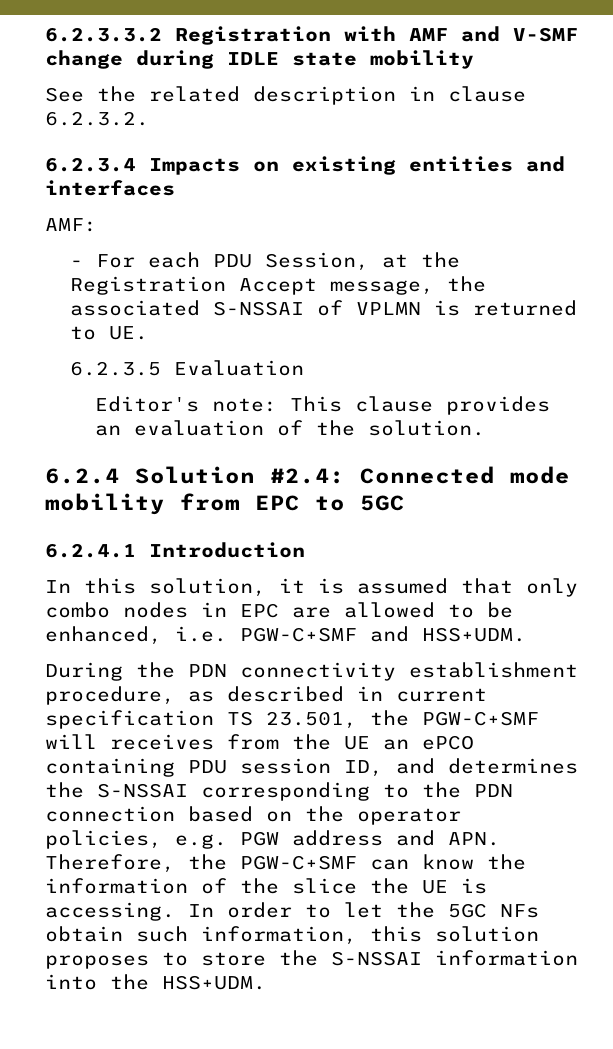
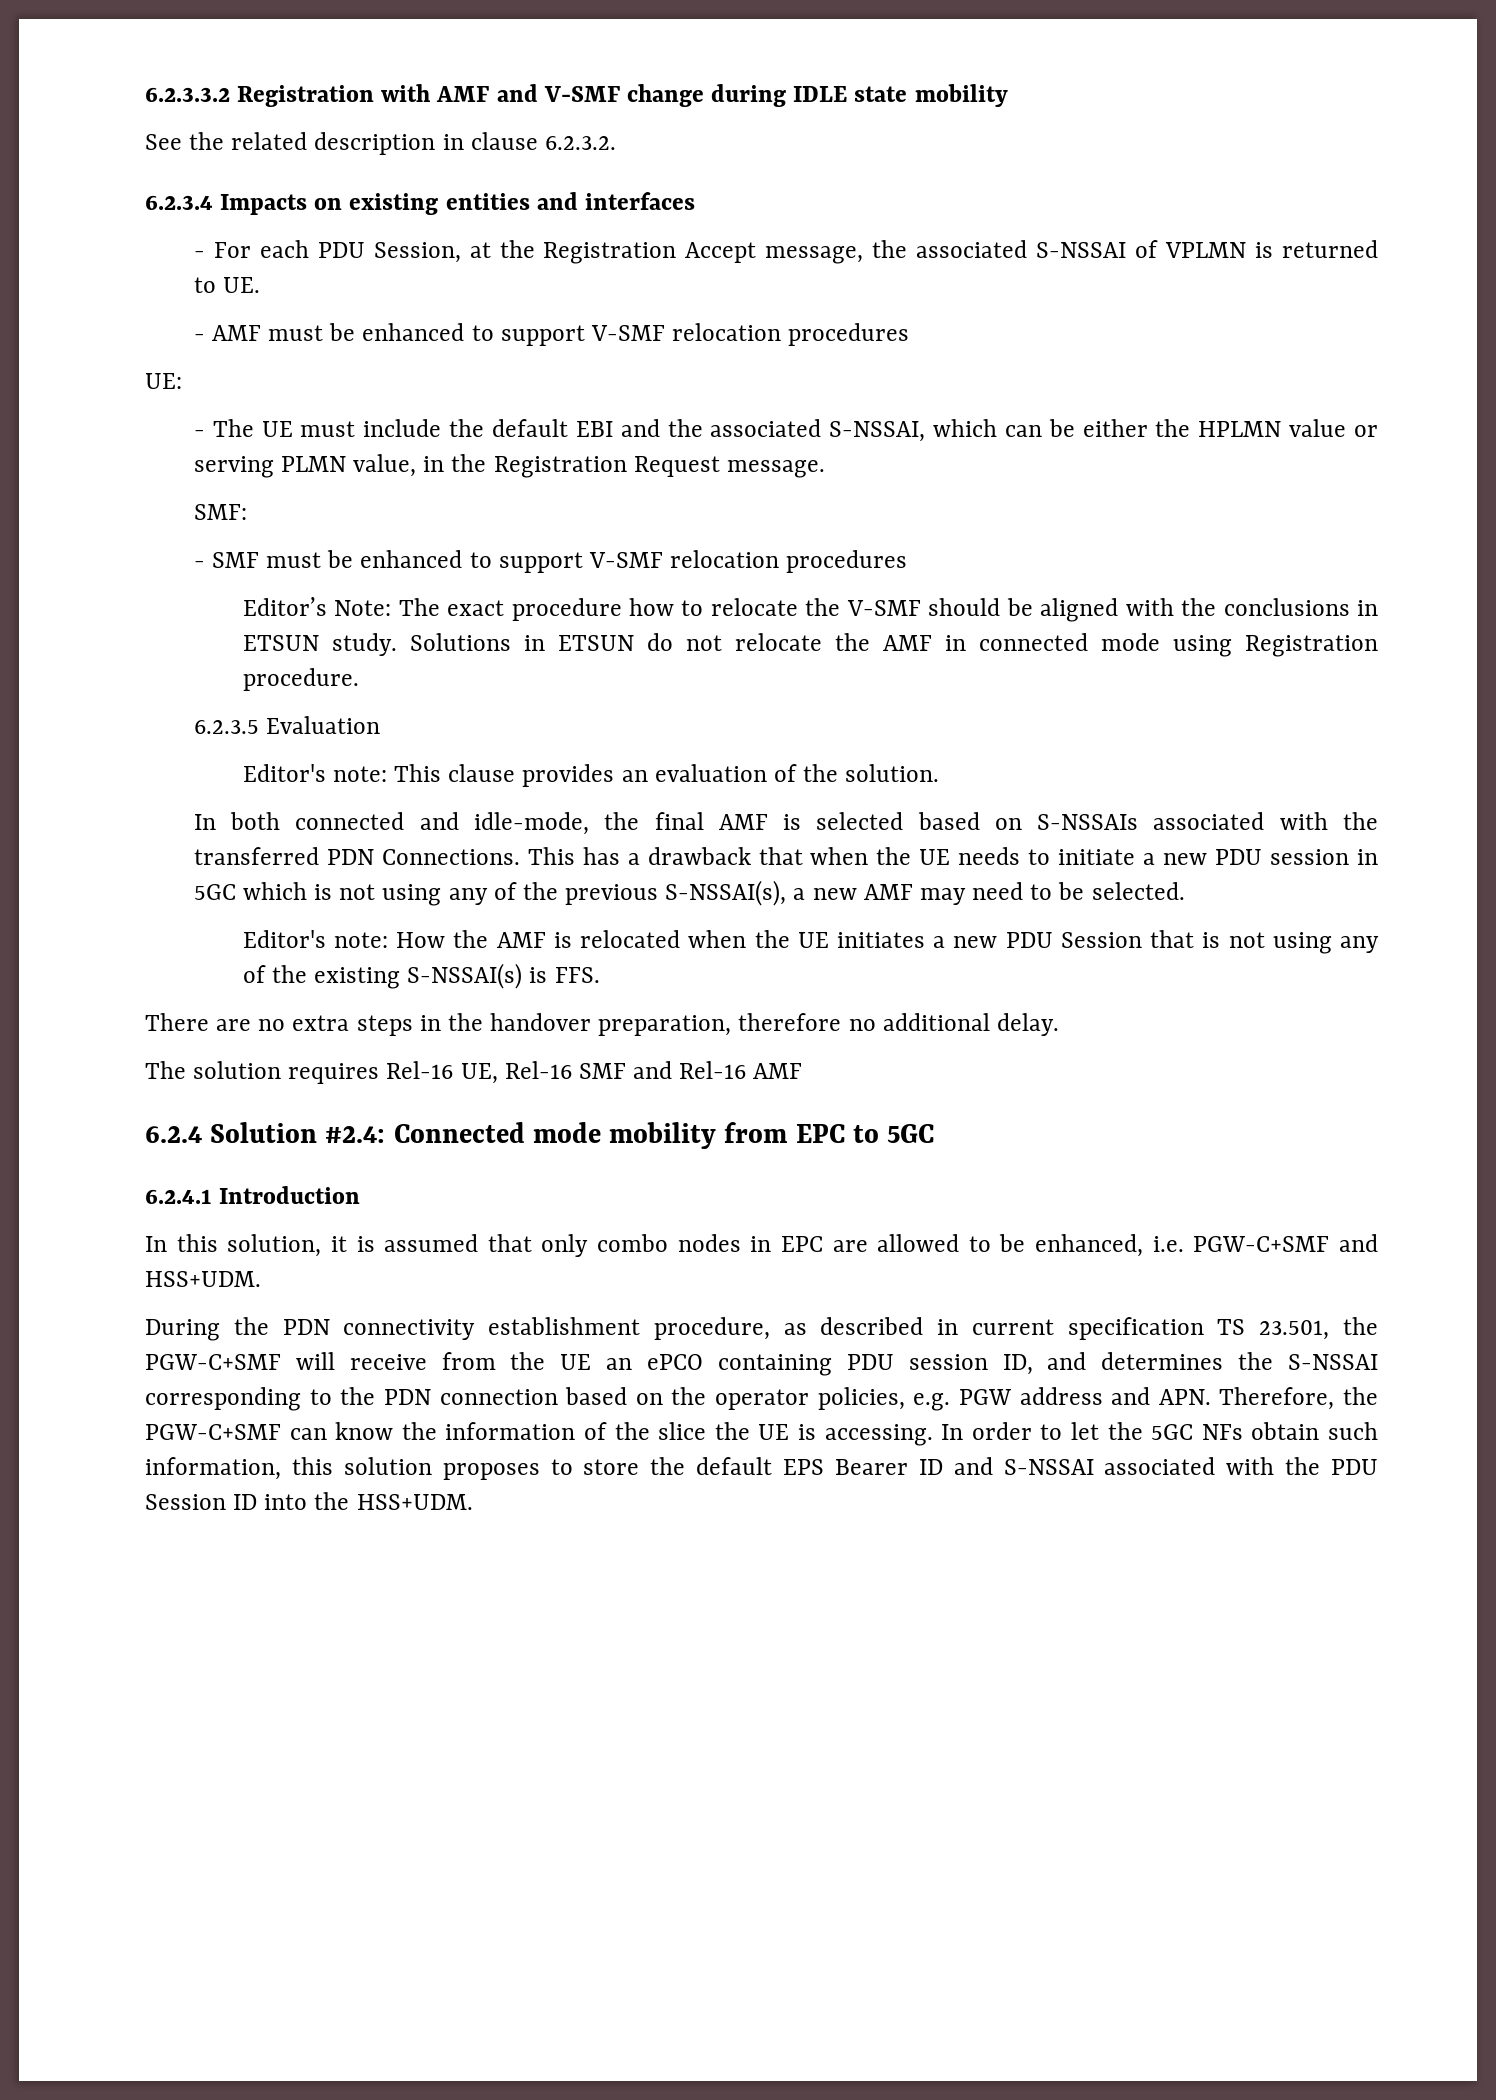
[45,218,97,232] // AMF: -> (695, 201) none
(149, 333) none -> [193,323,910,346] [145,373,182,389] [193,419,1378,442] [193,454,825,478] [193,504,247,520] [193,550,908,573] [242,597,1379,622] [242,633,1378,657] [242,668,359,691] // - AMF must be enhanced to support V-SMF relocation procedures // UE: // - The UE must include the default EBI and the associated S-NSSAI, which can be either the HPLMN value or serving PLMN value, in the Registration Request message. // SMF: // - SMF must be enhanced to support V-SMF relocation procedures // Editor’s Note: The exact procedure how to relocate the V-SMF should be aligned with the conclusions in ETSUN study. Solutions in ETSUN do not relocate the AMF in connected mode using Registration procedure.
(486, 428) none -> [193,812,1379,835] [193,847,1379,865] [193,880,1185,906] [242,930,1380,954] [242,963,600,989] [145,1013,1059,1036] [145,1061,803,1084] // In both connected and idle-mode, the final AMF is selected based on S-NSSAIs associated with the transferred PDN Connections. This has a drawback that when the UE needs to initiate a new PDU session in 5GC which is not using any of the previous S-NSSAI(s), a new AMF may need to be selected. // Editor's note: How the AMF is relocated when the UE initiates a new PDU Session that is not using any of the existing S-NSSAI(s) is FFS. // There are no extra steps in the handover preparation, therefore no additional delay. // The solution requires Rel-16 UE, Rel-16 SMF and Rel-16 AMF
[110,734,214,750] receives -> [349,1354,427,1370] receive
[331,950,578,966] S-NSSAI information -> [696,1457,1378,1475] [145,1494,258,1510] default EPS Bearer ID and S-NSSAI associated with the PDU Session ID

